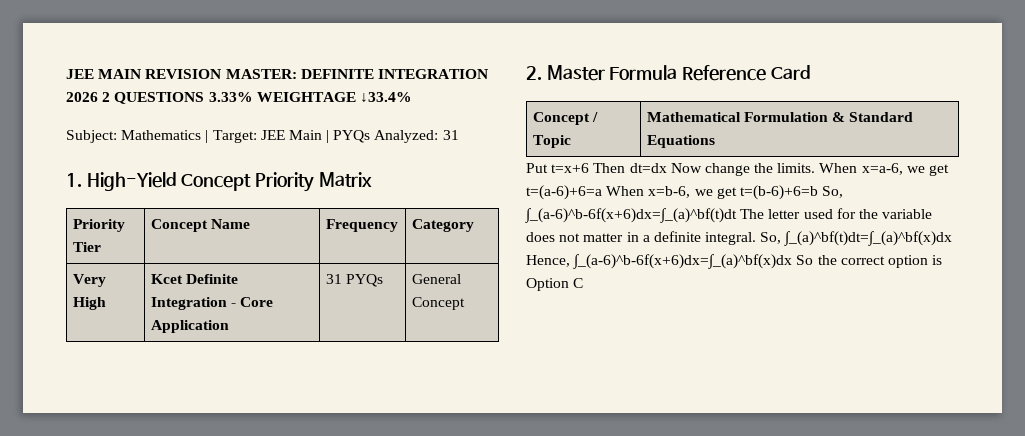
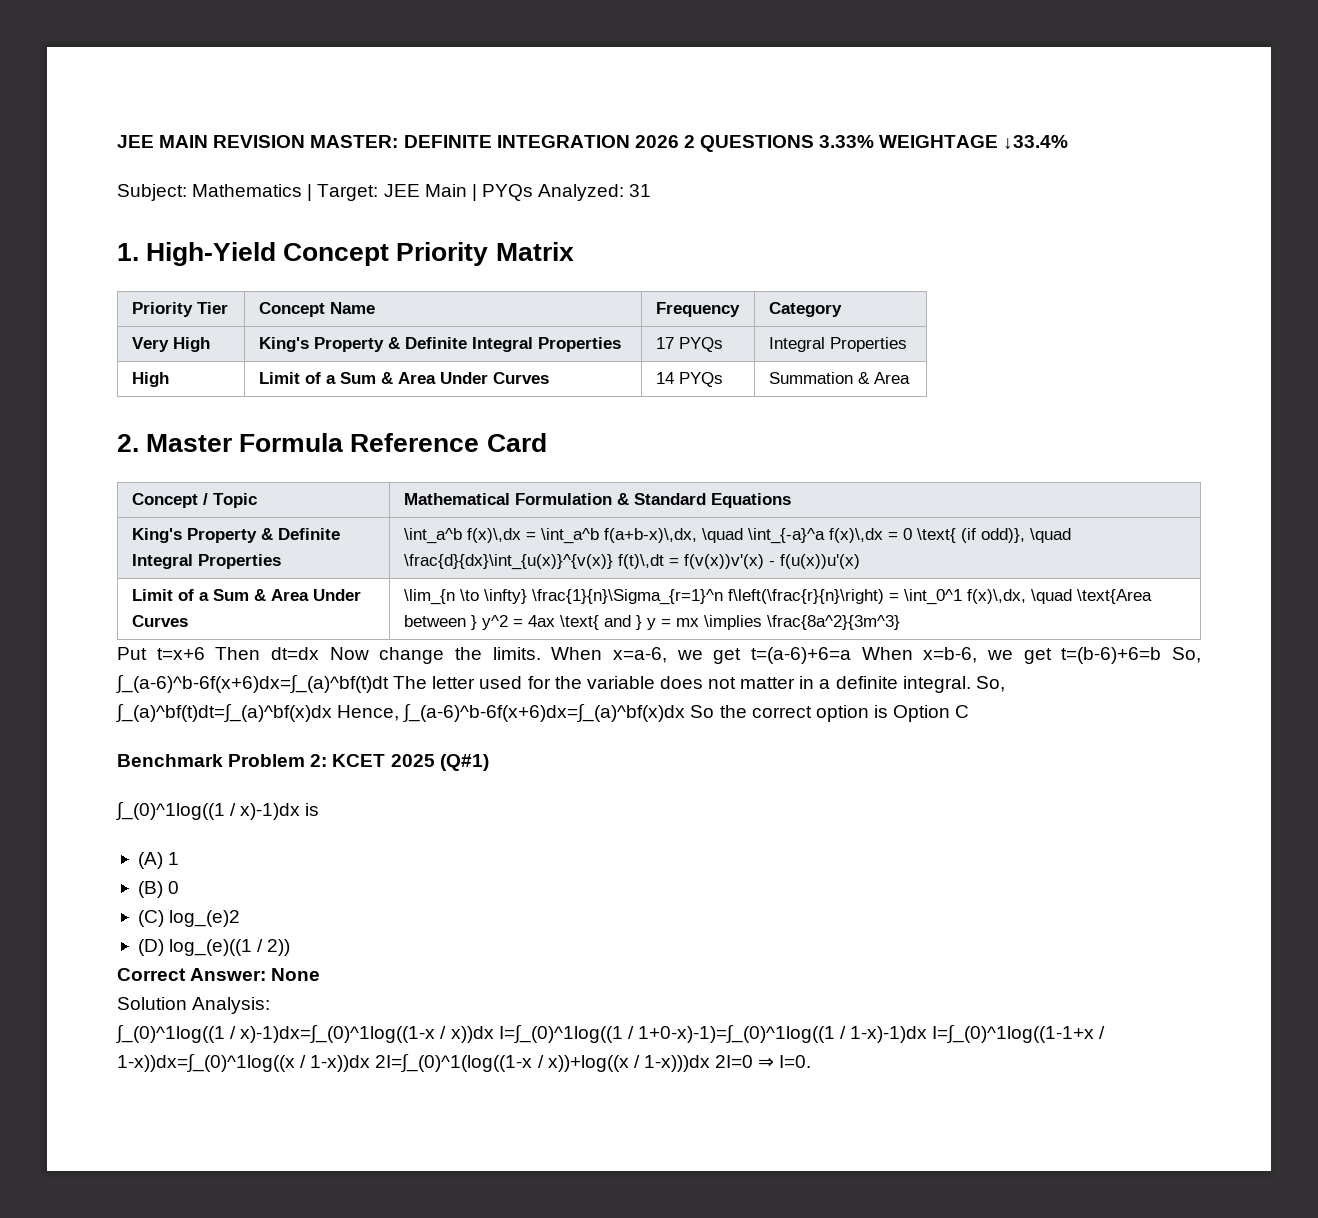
[150,274,238,284] [150,297,273,310] [150,320,229,333] [325,274,383,287] [411,274,461,284] [411,297,465,310] Kcet Definite Integration - Core Application | 31 PYQs | General Concept -> [258,337,621,352] [655,337,723,352] [768,337,907,352] [131,372,169,387] [258,372,549,384] [655,372,723,387] [768,372,910,384] King's Property & Definite Integral Properties | 17 PYQs | Integral Properties // High | Limit of a Sum & Area Under Curves | 14 PYQs | Summation & Area
(715, 141) none -> [131,528,340,543] [131,554,281,569] [403,528,1071,544] [403,554,860,570] [131,589,361,601] [131,615,188,627] [403,589,1152,605] [403,615,900,630] // King's Property & Definite Integral Properties | \int_a^b f(x)\,dx = \int_a^b f(a+b-x)\,dx, \quad \int_{-a}^a f(x)\,dx = 0 \text{ (if odd)}, \quad \frac{d}{dx}\int_{u(x)}^{v(x)} f(t)\,dt = f(v(x))v'(x) - f(u(x))u'(x) // Limit of a Sum & Area Under Curves | \lim_{n \to \infty} \frac{1}{n}\Sigma_{r=1}^n f\left(\frac{r}{n}\right) = \int_0^1 f(x)\,dx, \quad \text{Area between } y^2 = 4ax \text{ and } y = mx \implies \frac{8a^2}{3m^3}
(584, 283) none -> [117,754,489,771] [116,802,320,820] [137,852,180,869] [137,881,180,898] [137,910,241,927] [137,939,291,956] [117,968,321,981] [117,997,271,1014] [116,1025,1106,1043] [117,1054,812,1072] // Benchmark Problem 2: KCET 2025 (Q#1) // ∫_(0)^1log((1 / x)-1)dx is // (A) 1 // (B) 0 // (C) log_(e)2 // (D) log_(e)((1 / 2)) // Correct Answer: None // Solution Analysis: // ∫_(0)^1log((1 / x)-1)dx=∫_(0)^1log((1-x / x))dx I=∫_(0)^1log((1 / 1+0-x)-1)=∫_(0)^1log((1 / 1-x)-1)dx I=∫_(0)^1log((1-1+x / 1-x))dx=∫_(0)^1log((x / 1-x))dx 2I=∫_(0)^1(log((1-x / x))+log((x / 1-x)))dx 2I=0 ⇒ I=0.

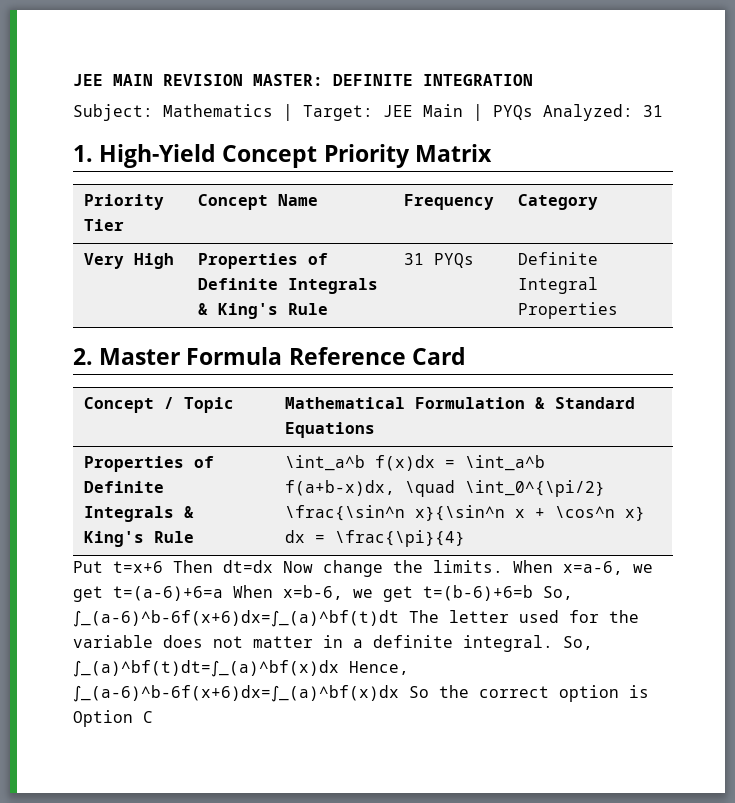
[634,135,1069,152] 2026 2 QUESTIONS 3.33% WEIGHTAGE ↓33.4% -> (533, 80) none
[258,337,621,352] [655,337,723,352] [768,337,907,352] [131,372,169,387] [258,372,549,384] [655,372,723,387] [768,372,910,384] King's Property & Definite Integral Properties | 17 PYQs | Integral Properties // High | Limit of a Sum & Area Under Curves | 14 PYQs | Summation & Area -> [198,253,329,269] [198,278,379,294] [198,303,329,319] [404,253,475,268] [518,252,599,265] [518,277,599,294] [518,302,619,319] Properties of Definite Integrals & King's Rule | 31 PYQs | Definite Integral Properties
[131,528,340,543] [131,554,281,569] [403,528,521,544] King's Property & Definite Integral Properties | \int_a^b f(x)\,dx -> [84,456,215,472] [84,481,165,493] [84,506,195,522] [84,531,195,547] [285,455,436,471] Properties of Definite Integrals & King's Rule | \int_a^b f(x)dx
[603,528,1071,544] [403,554,860,570] [131,589,361,601] [131,615,188,627] [403,589,1152,605] [403,615,900,630] f(a+b-x)\,dx, \quad \int_{-a}^a f(x)\,dx = 0 \text{ (if odd)}, \quad \frac{d}{dx}\int_{u(x)}^{v(x)} f(t)\,dt = f(v(x))v'(x) - f(u(x))u'(x) // Limit of a Sum & Area Under Curves | \lim_{n \to \infty} \frac{1}{n}\Sigma_{r=1}^n f\left(\frac{r}{n}\right) = \int_0^1 f(x)\,dx, \quad \text{Area between } y^2 = 4ax \text{ and } y = mx \implies \frac{8a^2}{3m^3} -> [285,480,606,497] [285,505,646,521] [285,530,466,547] f(a+b-x)dx, \quad \int_0^{\pi/2} \frac{\sin^n x}{\sin^n x + \cos^n x} dx = \frac{\pi}{4}
[117,754,489,771] [116,802,320,820] [137,852,180,869] [137,881,180,898] [137,910,241,927] [137,939,291,956] [117,968,321,981] [117,997,271,1014] [116,1025,1106,1043] [117,1054,812,1072] // Benchmark Problem 2: KCET 2025 (Q#1) // ∫_(0)^1log((1 / x)-1)dx is // (A) 1 // (B) 0 // (C) log_(e)2 // (D) log_(e)((1 / 2)) // Correct Answer: None // Solution Analysis: // ∫_(0)^1log((1 / x)-1)dx=∫_(0)^1log((1-x / x))dx I=∫_(0)^1log((1 / 1+0-x)-1)=∫_(0)^1log((1 / 1-x)-1)dx I=∫_(0)^1log((1-1+x / 1-x))dx=∫_(0)^1log((x / 1-x))dx 2I=∫_(0)^1(log((1-x / x))+log((x / 1-x)))dx 2I=0 ⇒ I=0. -> (153, 717) none

